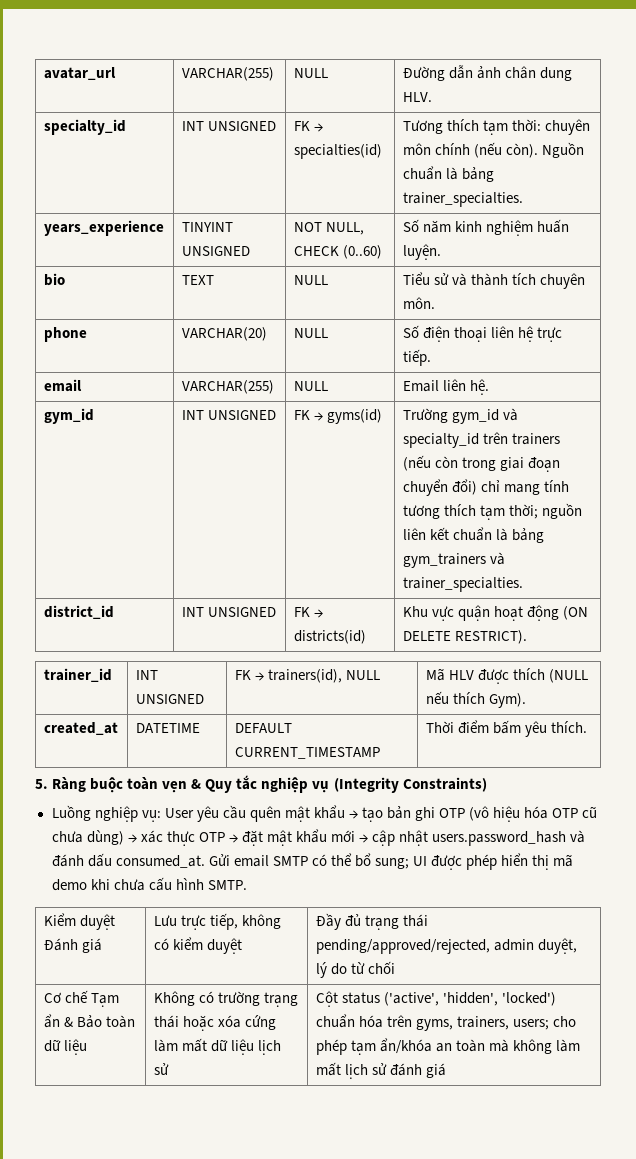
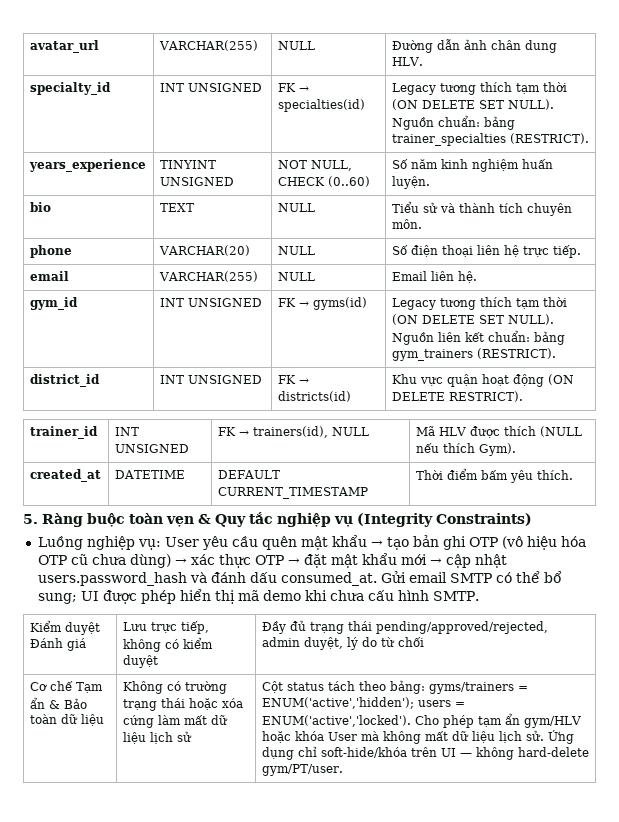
[402,119,591,135] [402,142,585,158] [402,166,495,182] [402,192,523,207] Tương thích tạm thời: chuyên môn chính (nếu còn). Nguồn chuẩn là bảng trainer_specialties. -> [391,82,567,95] [391,99,554,110] [391,115,515,130] [391,133,589,146] Legacy tương thích tạm thời (ON DELETE SET NULL). Nguồn chuẩn: bảng trainer_specialties (RESTRICT).
[402,408,519,424] [402,432,561,448] [402,455,561,472] [402,479,570,496] [402,503,583,520] [402,527,545,543] [402,552,506,568] [402,577,523,592] Trường gym_id và specialty_id trên trainers (nếu còn trong giai đoạn chuyển đổi) chỉ mang tính tương thích tạm thời; nguồn liên kết chuẩn là bảng gym_trainers và trainer_specialties. -> [391,297,567,310] [391,314,554,325] [391,330,565,345] [391,348,556,361] Legacy tương thích tạm thời (ON DELETE SET NULL). Nguồn liên kết chuẩn: bảng gym_trainers (RESTRICT).
[384,992,557,1006] [315,1014,577,1031] [315,1038,581,1055] [315,1062,447,1079] ('active', 'hidden', 'locked') chuẩn hóa trên gyms, trainers, users; cho phép tạm ẩn/khóa an toàn mà không làm mất lịch sử đánh giá -> [327,680,528,694] [261,697,465,709] [261,713,581,728] [261,730,574,744] [261,746,589,760] [261,764,343,776] tách theo bảng: gyms/trainers = ENUM('active','hidden'); users = ENUM('active','locked'). Cho phép tạm ẩn gym/HLV hoặc khóa User mà không mất dữ liệu lịch sử. Ứng dụng chỉ soft-hide/khóa trên UI — không hard-delete gym/PT/user.

